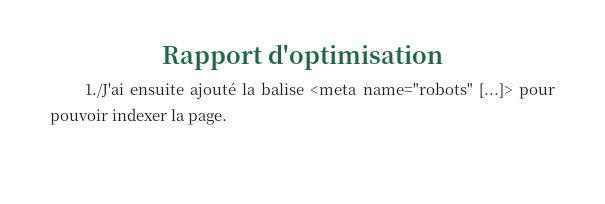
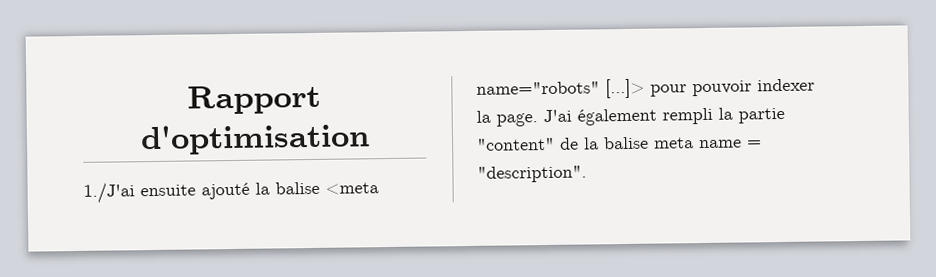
(228, 119) none -> [543,107,785,126] [477,136,762,151] [477,165,587,183] J'ai également rempli la partie "content" de la balise meta name = "description".

